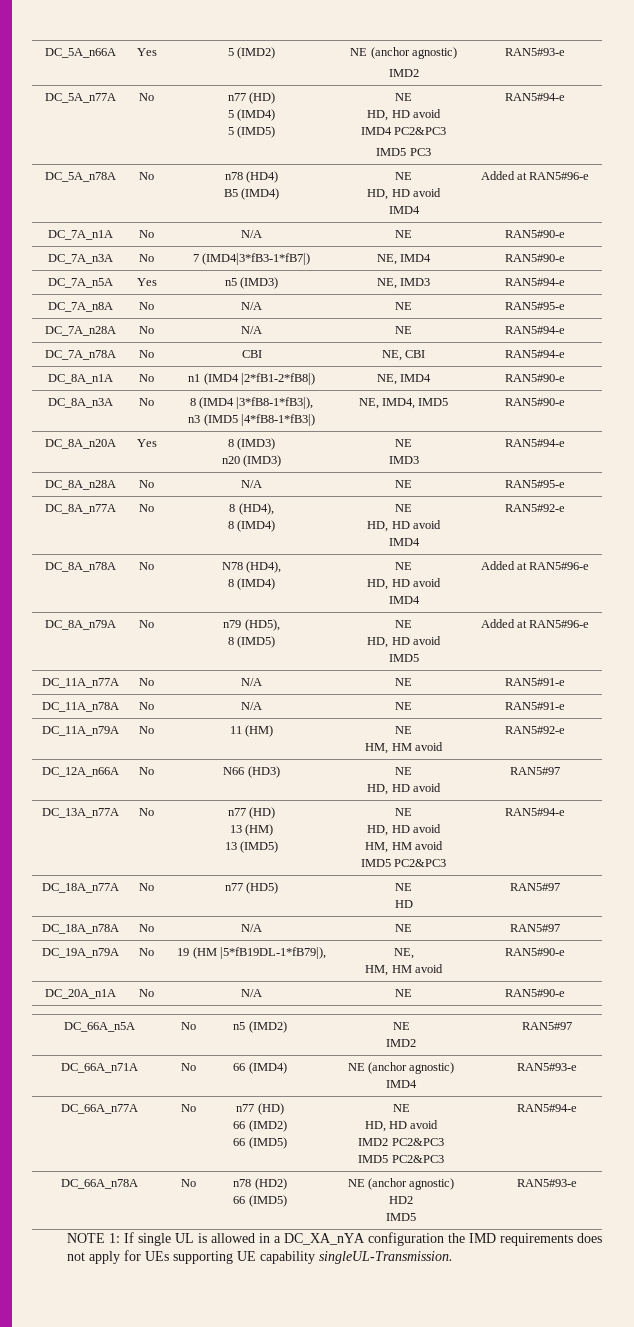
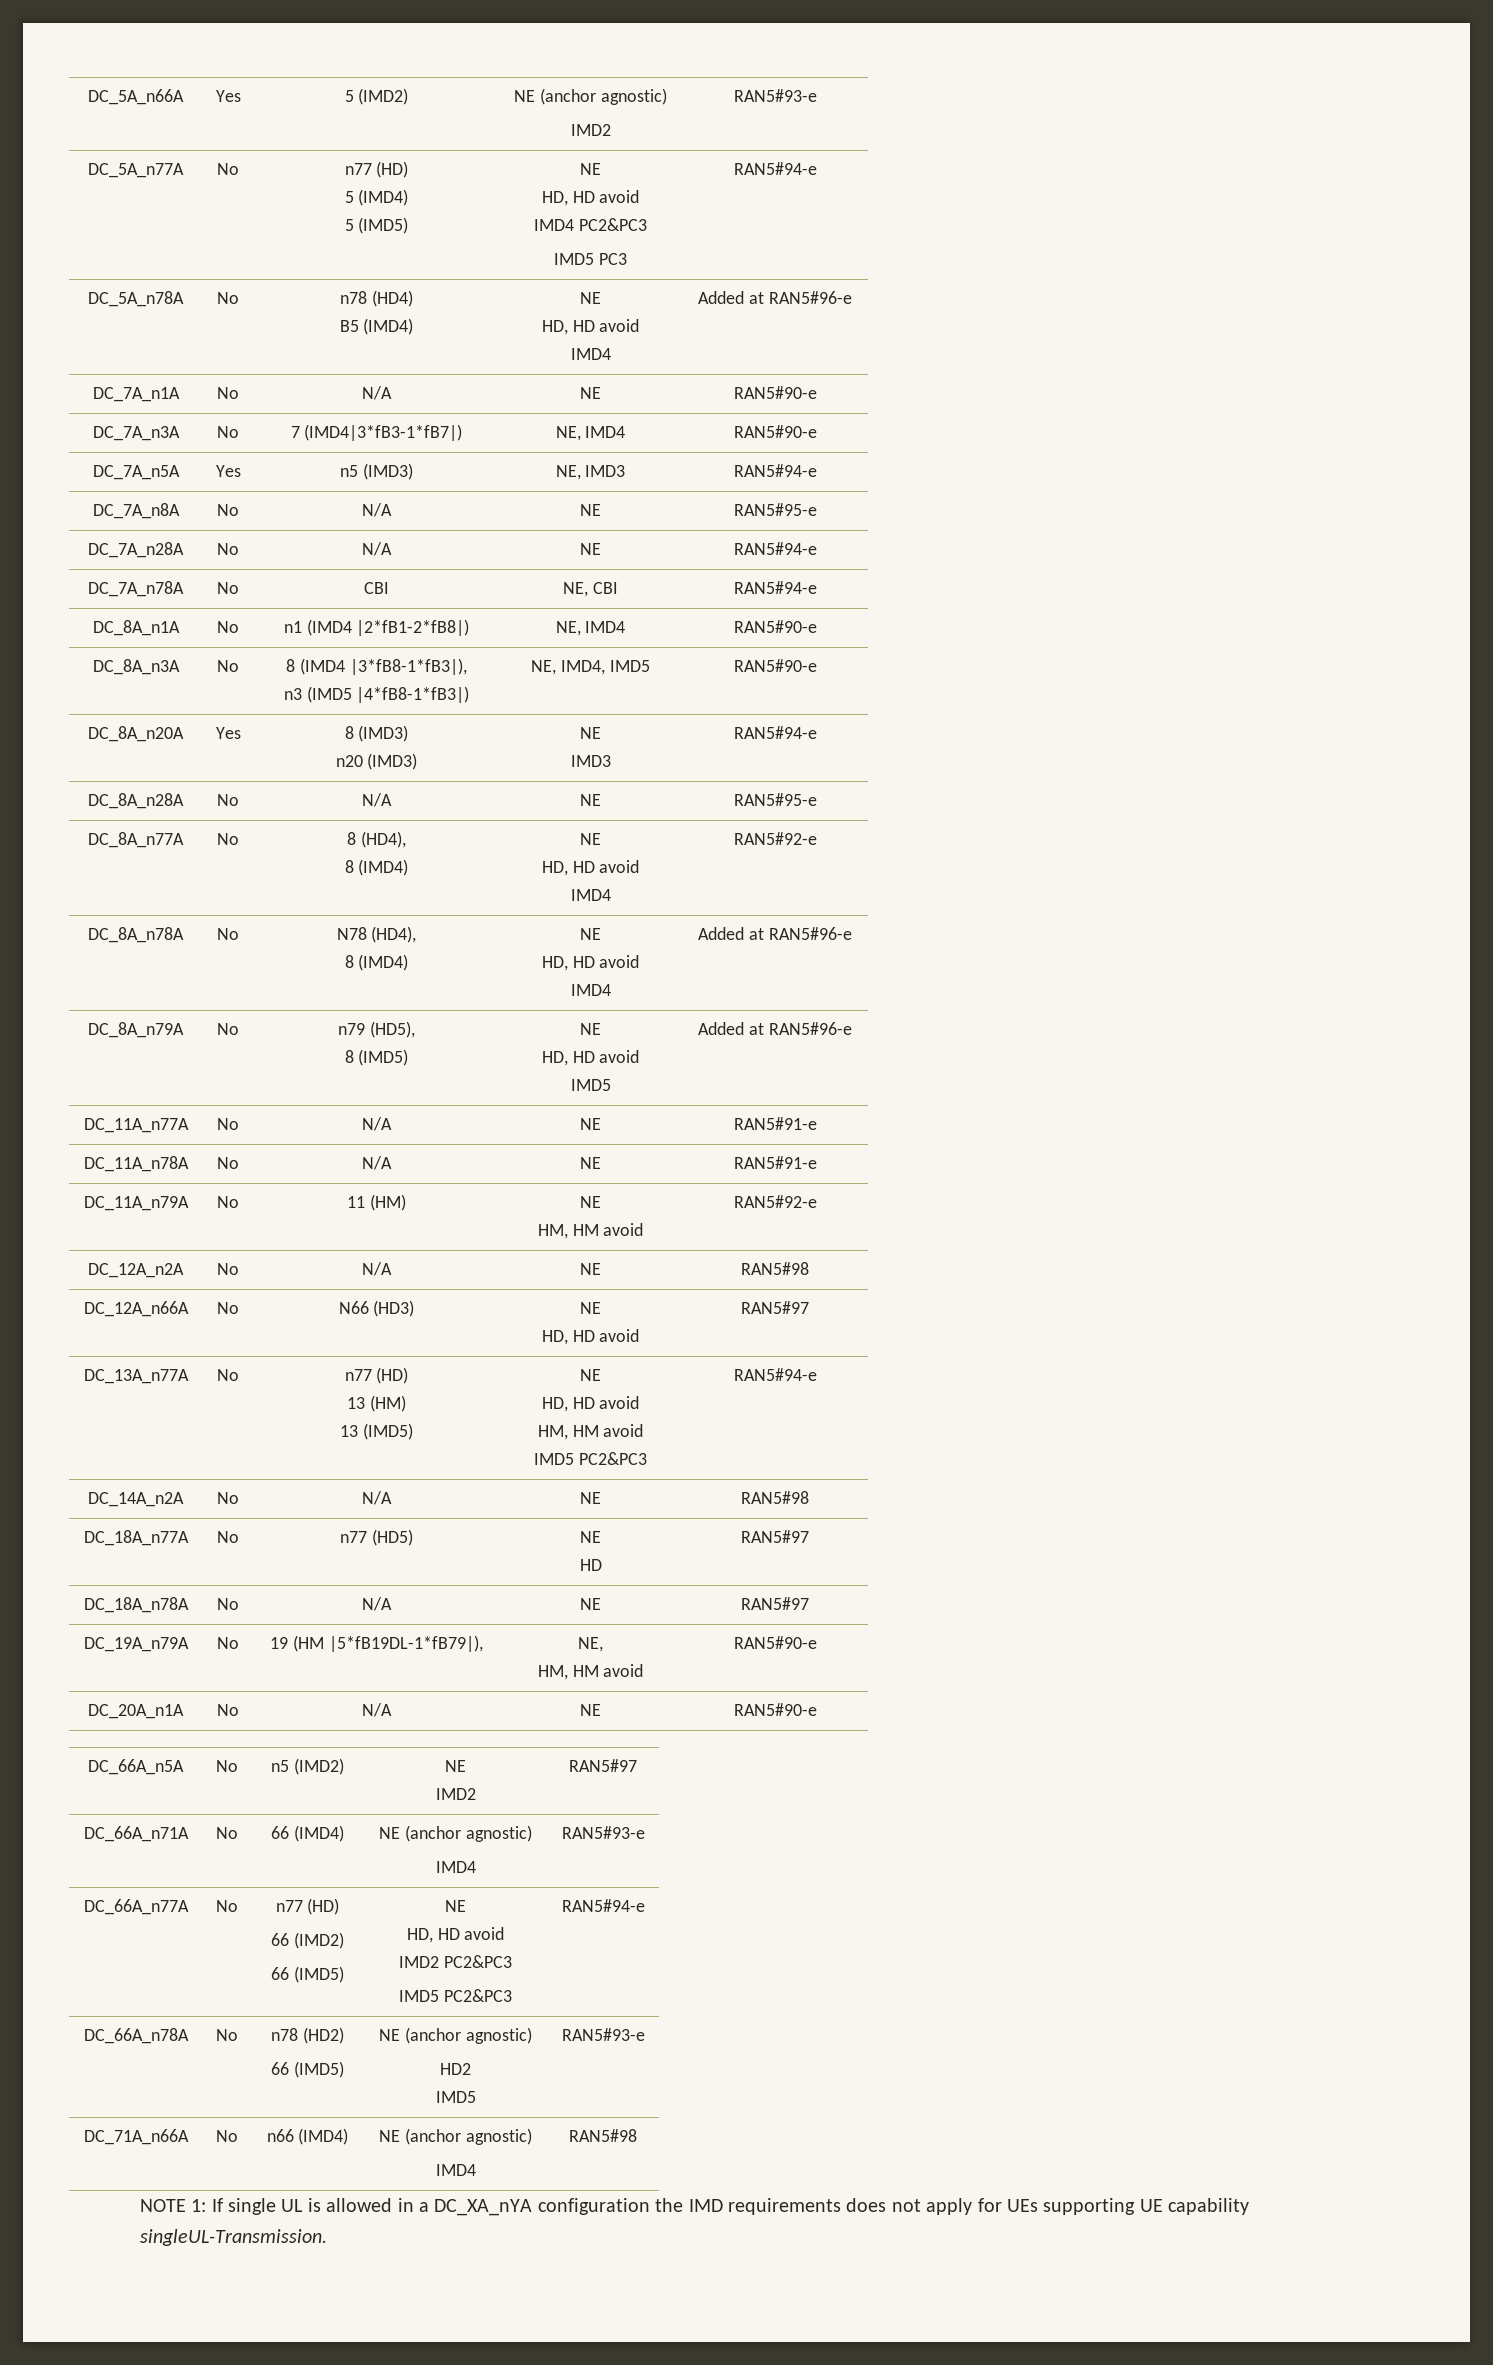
(565, 730) none -> [88,1263,184,1278] [217,1263,239,1275] [362,1262,392,1276] [580,1263,601,1275] [741,1262,809,1275] // DC_12A_n2A | No | N/A | NE | RAN5#98
(565, 812) none -> [88,1492,184,1507] [217,1492,239,1504] [362,1491,392,1505] [580,1492,601,1504] [741,1491,809,1504] // DC_14A_n2A | No | N/A | NE | RAN5#98
(577, 1183) none -> [83,2129,189,2145] [215,2130,238,2142] [266,2128,349,2145] [379,2128,532,2145] [435,2164,476,2176] [569,2129,637,2142] // DC_71A_n66A | No | n66 (IMD4) | NE (anchor agnostic) // IMD4 | RAN5#98

